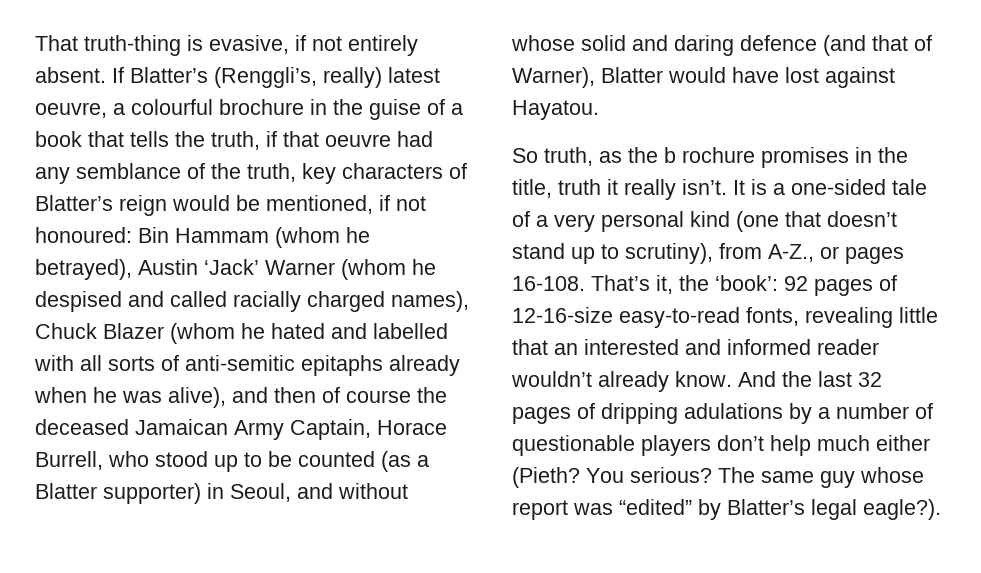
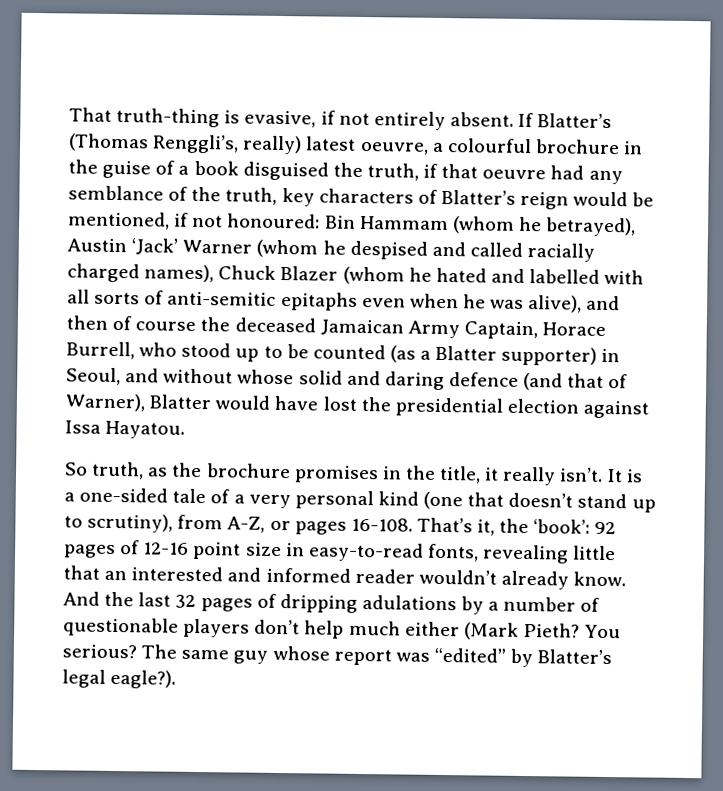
[214,67,317,88] (Renggli’s, -> [68,133,240,154] (Thomas Renggli’s,
[88,131,169,147] that tells -> [242,161,329,181] disguised
[389,355,460,376] already -> [361,297,406,308] even
[825,67,895,88] against -> [360,396,650,419] [65,420,101,434] the presidential election against Issa
[664,147,755,163] b rochure -> [205,463,291,479] brochure
[558,179,601,195] truth -> (482, 474) none
[768,244,814,262] A-Z., -> [227,516,266,533] A-Z,
[512,307,613,323] 12-16-size -> [143,541,305,560] 12-16 point size in
[512,467,580,488] (Pieth? -> [463,622,580,640] (Mark Pieth?

